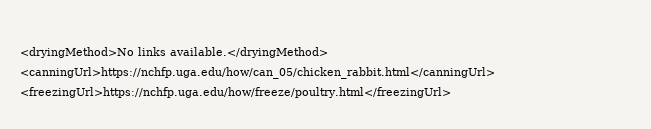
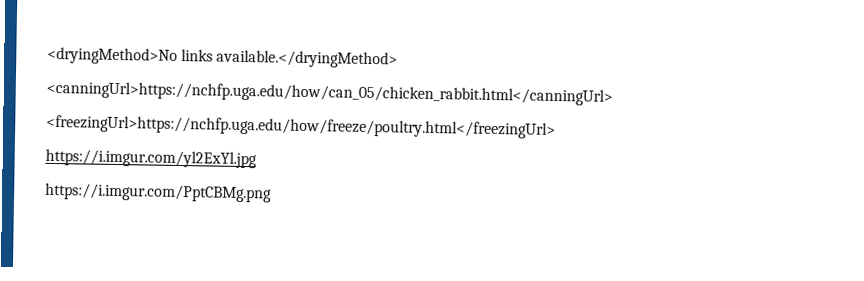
(451, 92) none -> [45,148,257,169] [45,182,272,203] // https://i.imgur.com/yl2ExYl.jpg // https://i.imgur.com/PptCBMg.png

